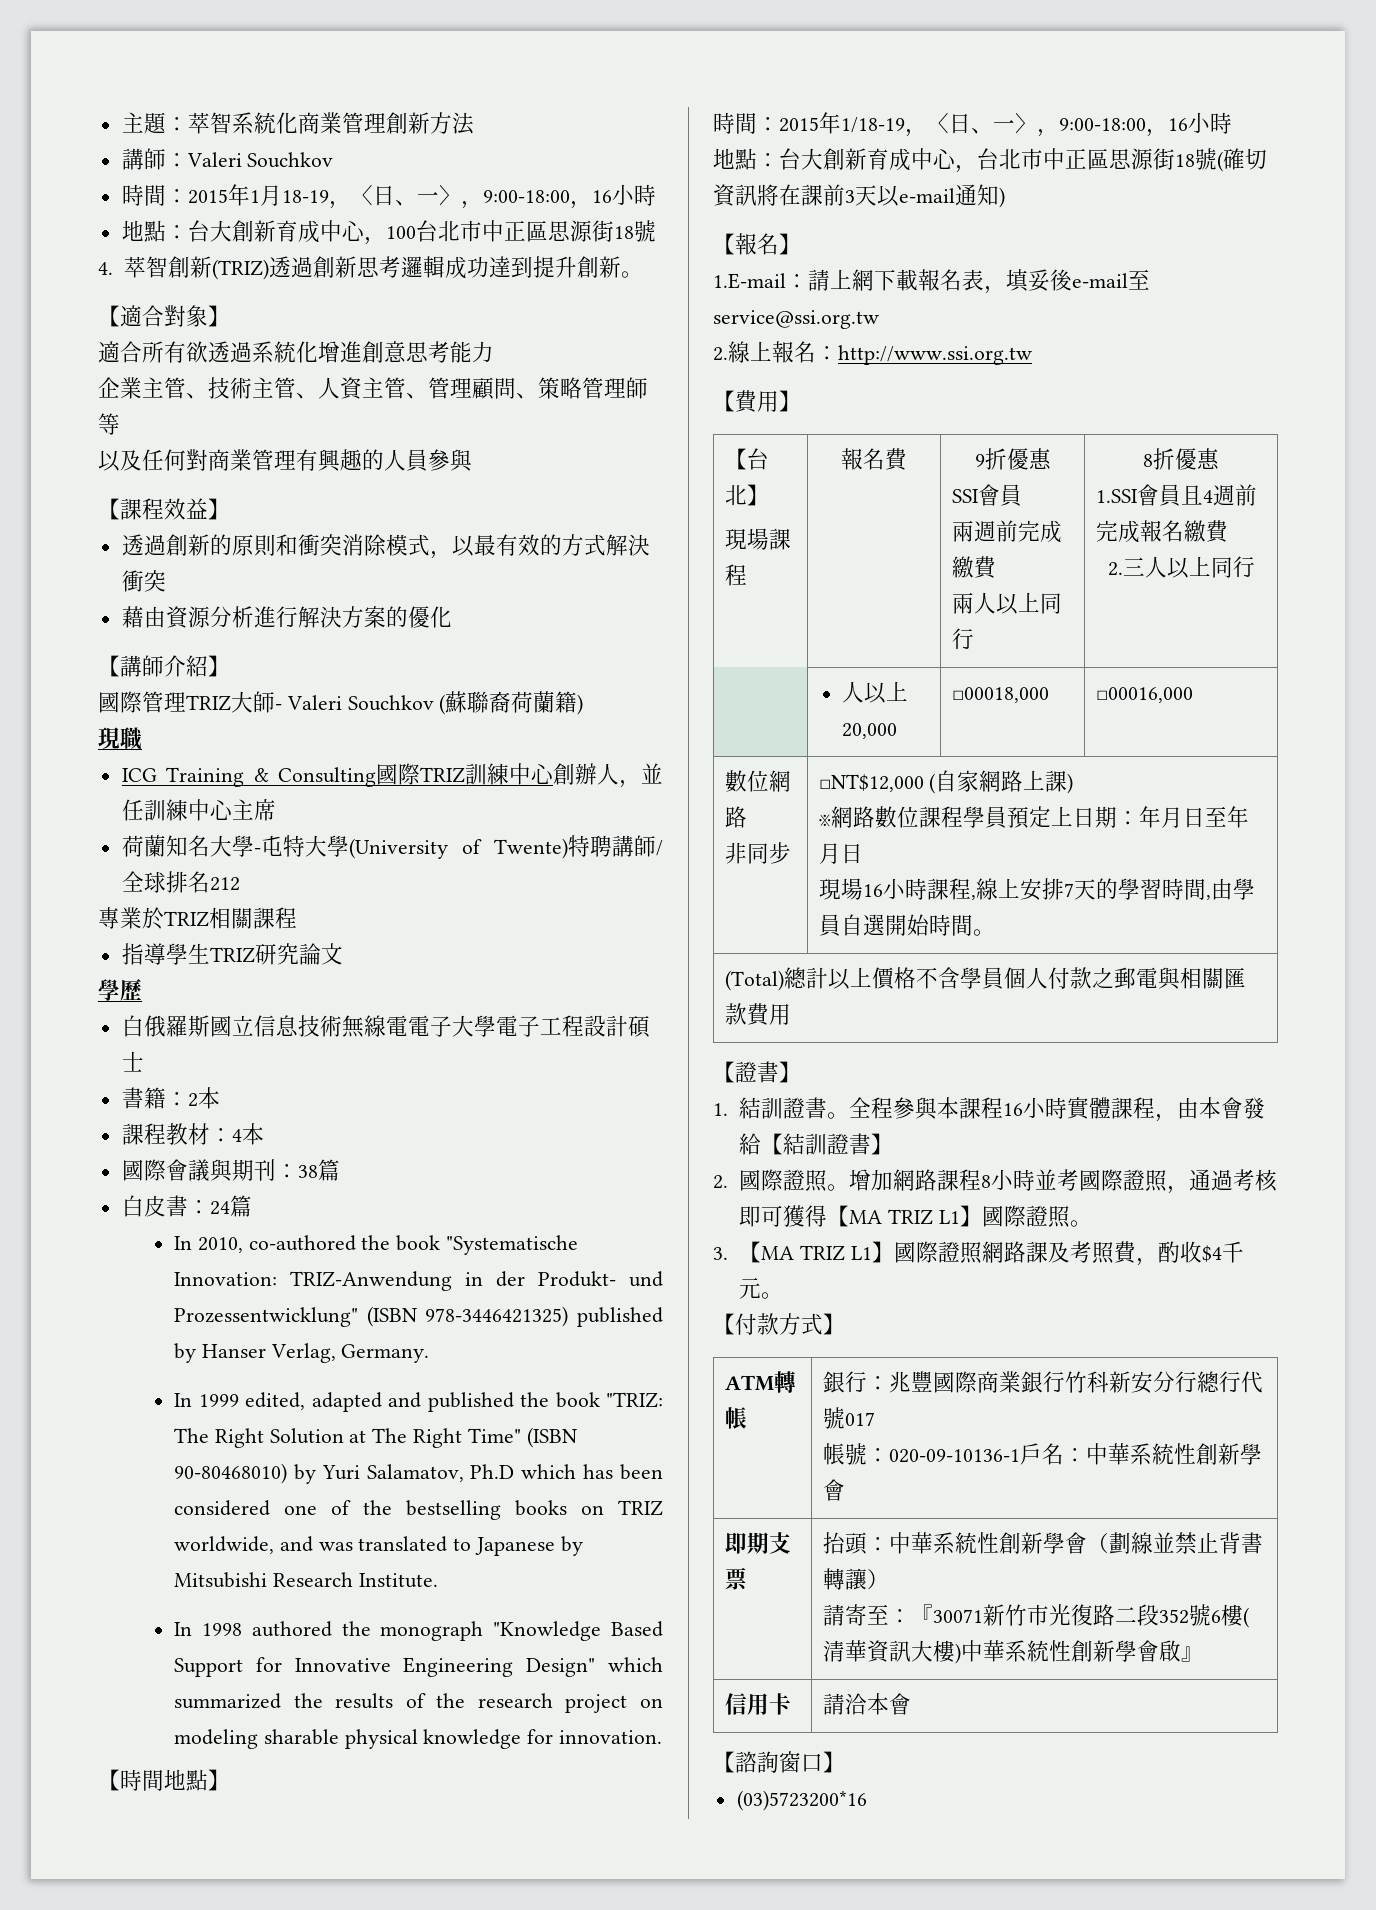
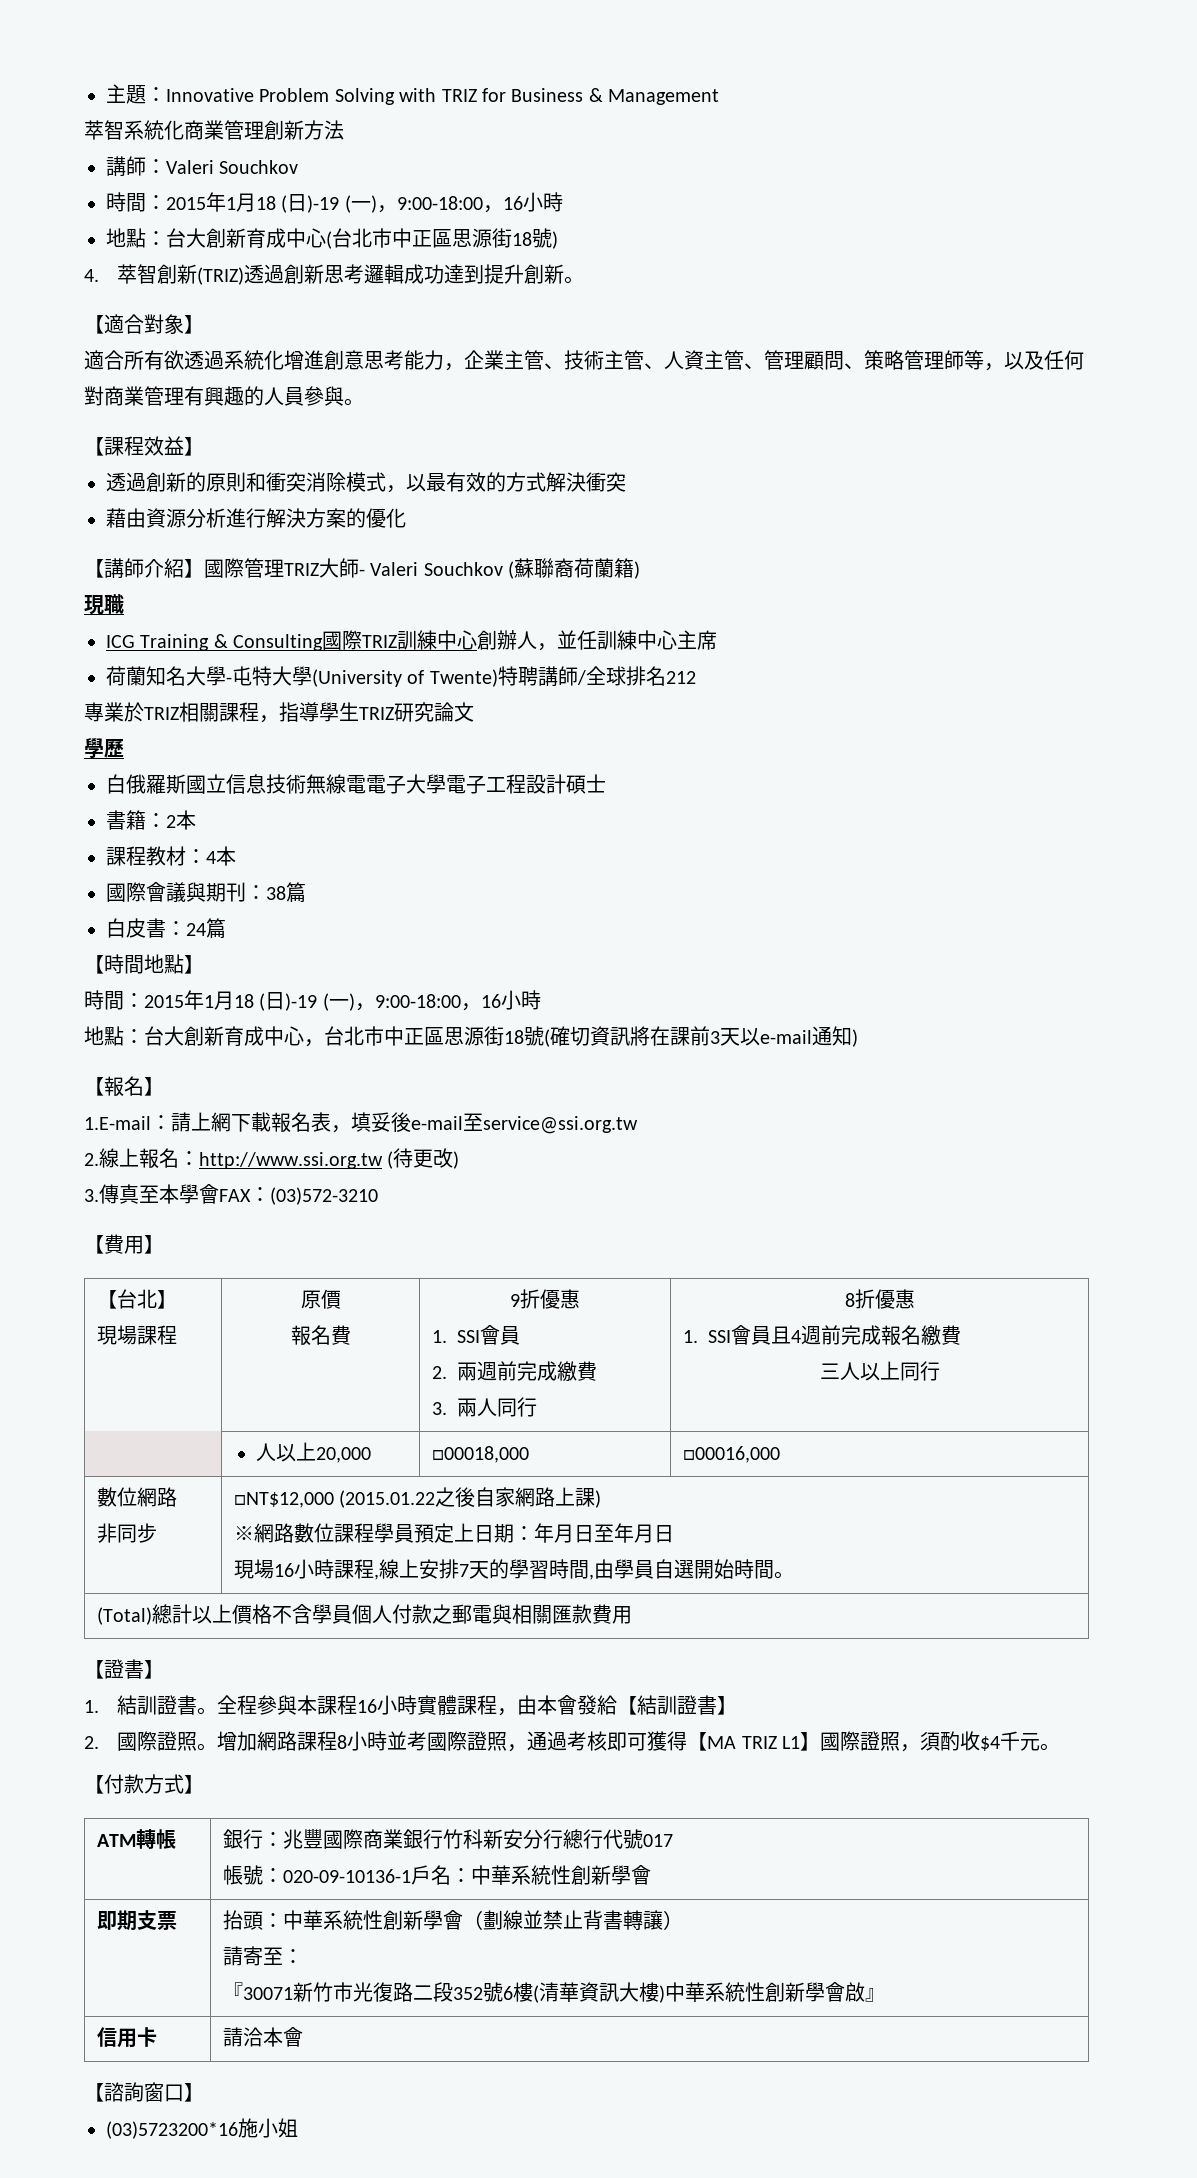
(188, 124) none -> [166,88,720,105] Innovative Problem Solving with TRIZ for Business & Management //
[281,185,461,209] 18-19，〈日、一〉 -> [256,194,377,213] 18 (日)-19 (一)
[363,220,656,245] ，100台北市中正區思源街18號 -> [326,228,558,249] (台北市中正區思源街18號)
(494, 352) // -> [444,363,464,371] ，
(120, 424) // -> [984,363,1004,371] ，
(473, 460) none -> [344,398,364,406] 。
(230, 666) // -> (204, 568) none
(297, 918) // -> [259,715,279,723] ，
[174,1235,579,1255] [174,1271,663,1291] [174,1306,663,1327] [174,1343,430,1363] [174,1392,663,1412] [174,1427,577,1448] [174,1463,664,1484] [174,1500,663,1520] [174,1536,583,1556] [174,1572,438,1588] [174,1621,663,1641] [174,1657,664,1677] [174,1693,664,1713] [174,1729,663,1749] // In 2010, co-authored the book "Systematische Innovation: TRIZ-Anwendung in der Produkt- und Prozessentwicklung" (ISBN 978-3446421325) published by Hanser Verlag, Germany. // In 1999 edited, adapted and published the book "TRIZ: The Right Solution at The Right Time" (ISBN 90-80468010) by Yuri Salamatov, Ph.D which has been considered one of the bestselling books on TRIZ worldwide, and was translated to Japanese by Mitsubishi Research Institute. // In 1998 authored the monograph "Knowledge Based Support for Innovative Engineering Design" which summarized the results of the research project on modeling sharable physical knowledge for innovation. -> (226, 928) none
[841,113,1037,137] 1/18-19，〈日、一〉 -> [204,991,355,1011] 1月18 (日)-19 (一)
(1032, 355) none -> [387,1148,460,1169] [84,1184,378,1205] (待更改) // 3.傳真至本學會FAX：(03)572-3210
(747, 575) none -> [300,1289,341,1309] 原價 //
(1052, 459) none -> [431,1330,447,1343] 1.
(1022, 495) none -> [431,1366,447,1379] 2.
[951,592,1040,615] 兩人以上 -> [431,1398,497,1417] 3.兩人
[1095,489,1138,503] 1.SSI -> [682,1330,731,1343] 1. SSI
[1107,562,1123,576] 2. -> (961, 1335) none
[929,773,936,794] ( -> [339,1487,476,1508] (2015.01.22之後
[1069,1220,1092,1227] [713,1241,1158,1266] 。 // 3.【MA TRIZ L1】國際證照網路課及考照費， -> [900,1731,941,1752] ，須
(911, 1616) none -> (303, 1956) //
(867, 1800) none -> [238,2118,298,2138] 施小姐

